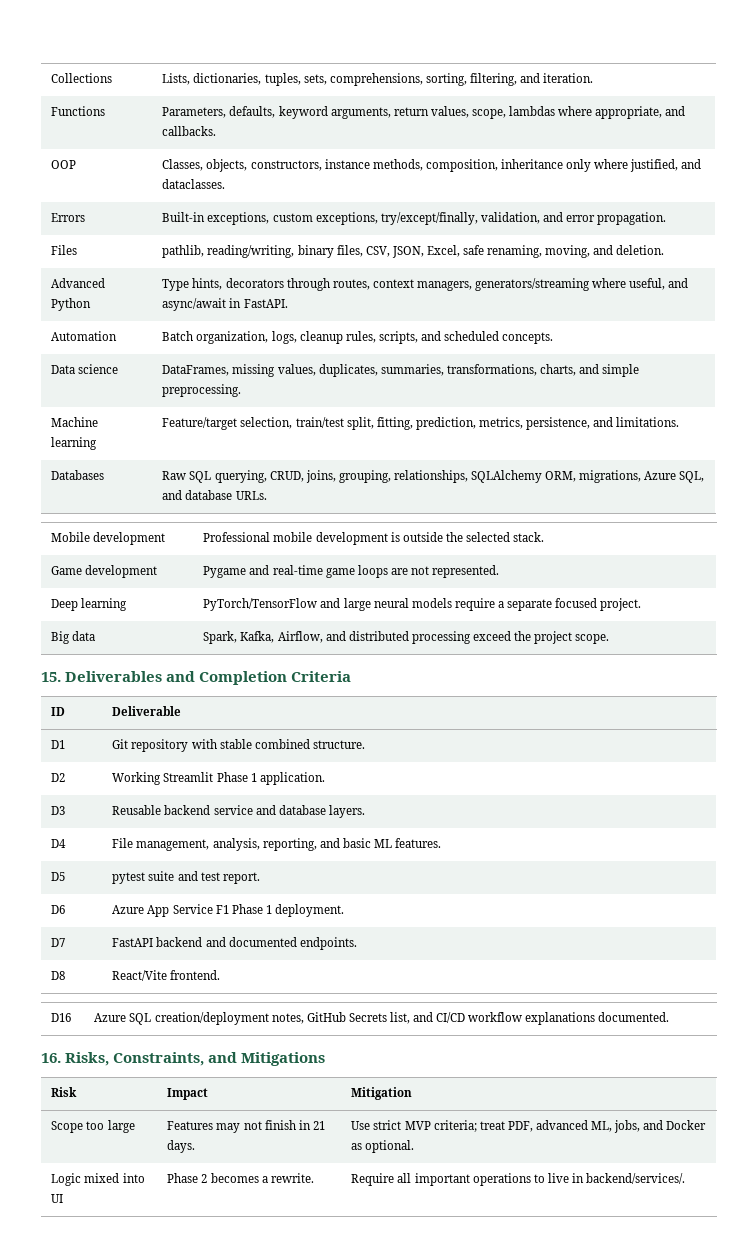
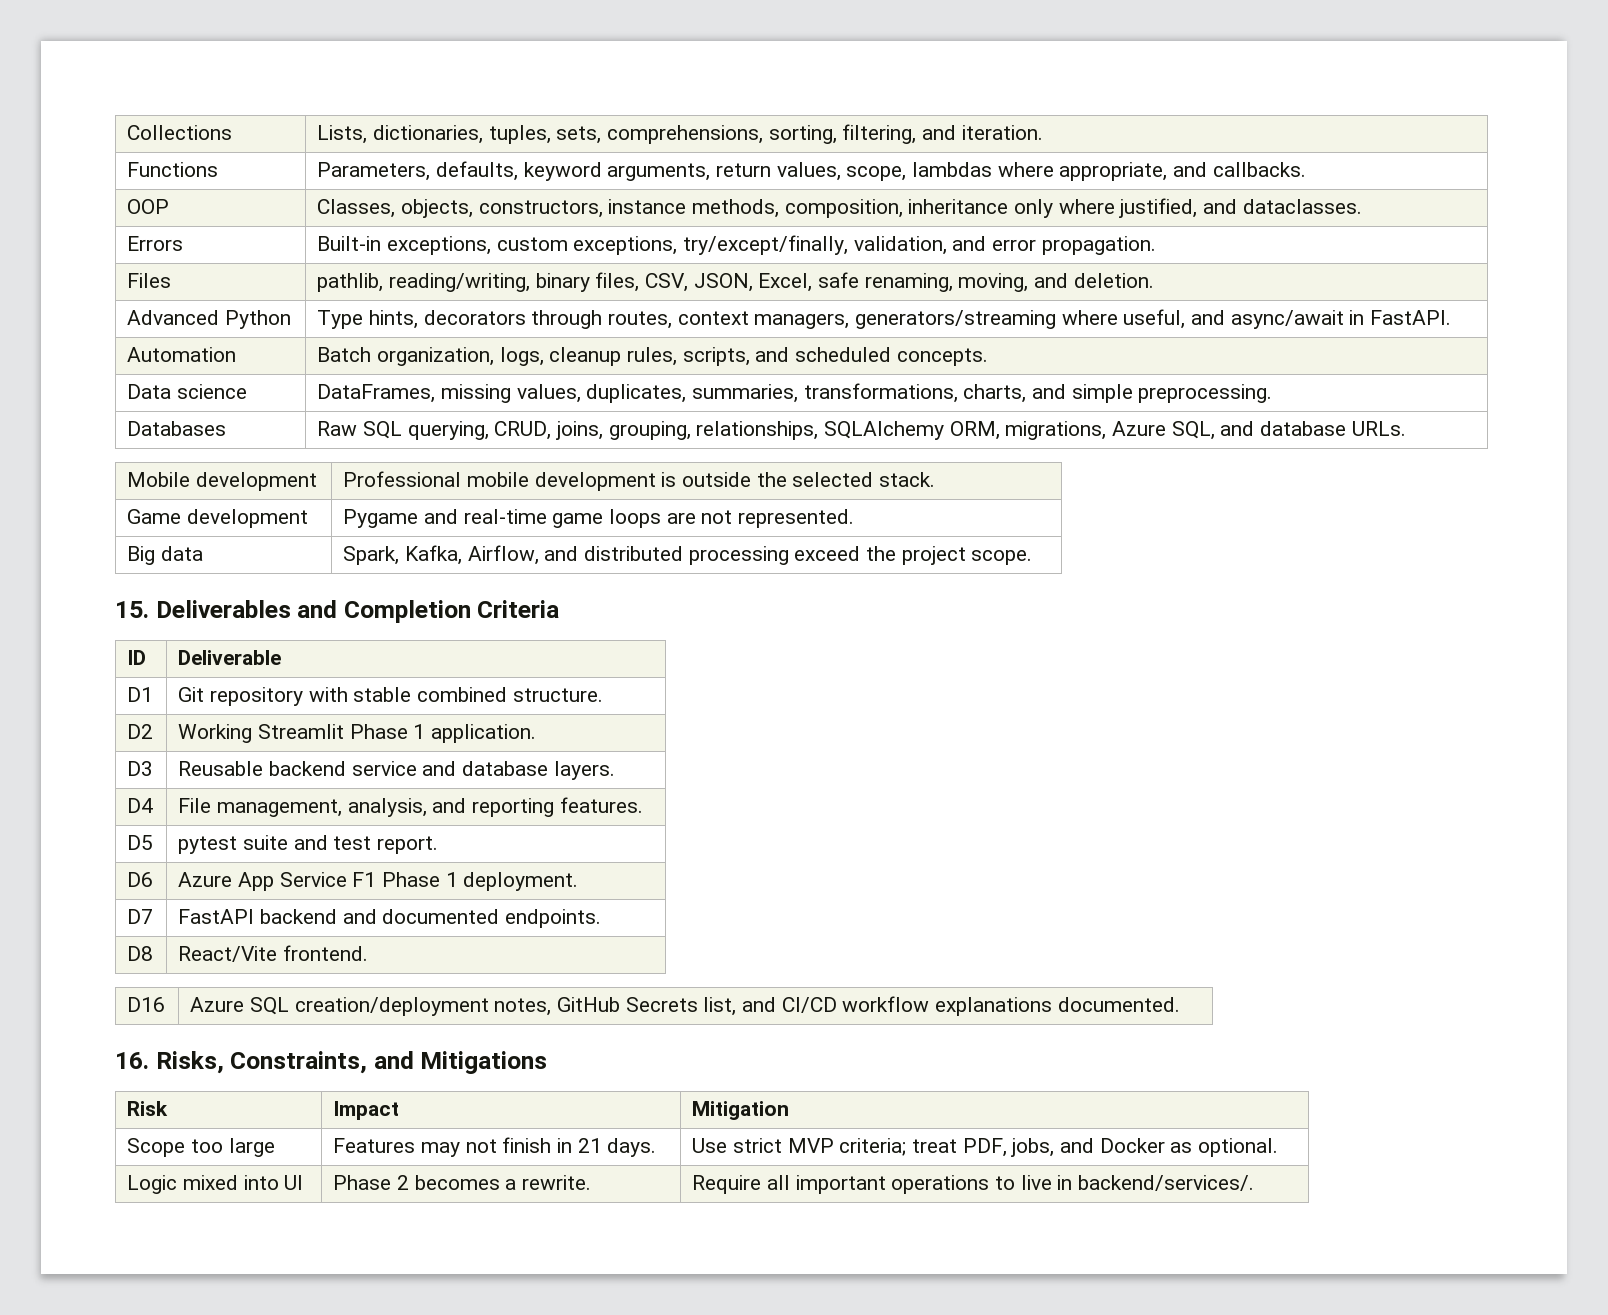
[51,417,99,427] [51,437,98,450] [162,417,680,430] // Machine learning | Feature/target selection, train/test split, fitting, prediction, metrics, persistence, and limitations. -> (1273, 393) none
[51,598,128,611] [203,598,642,611] // Deep learning | PyTorch/TensorFlow and large neural models require a separate focused project. -> (855, 518) none
[262,838,392,851] reporting, and basic ML -> [432,798,555,817] and reporting
[535,1120,613,1132] advanced ML, -> (1007, 1147) none

